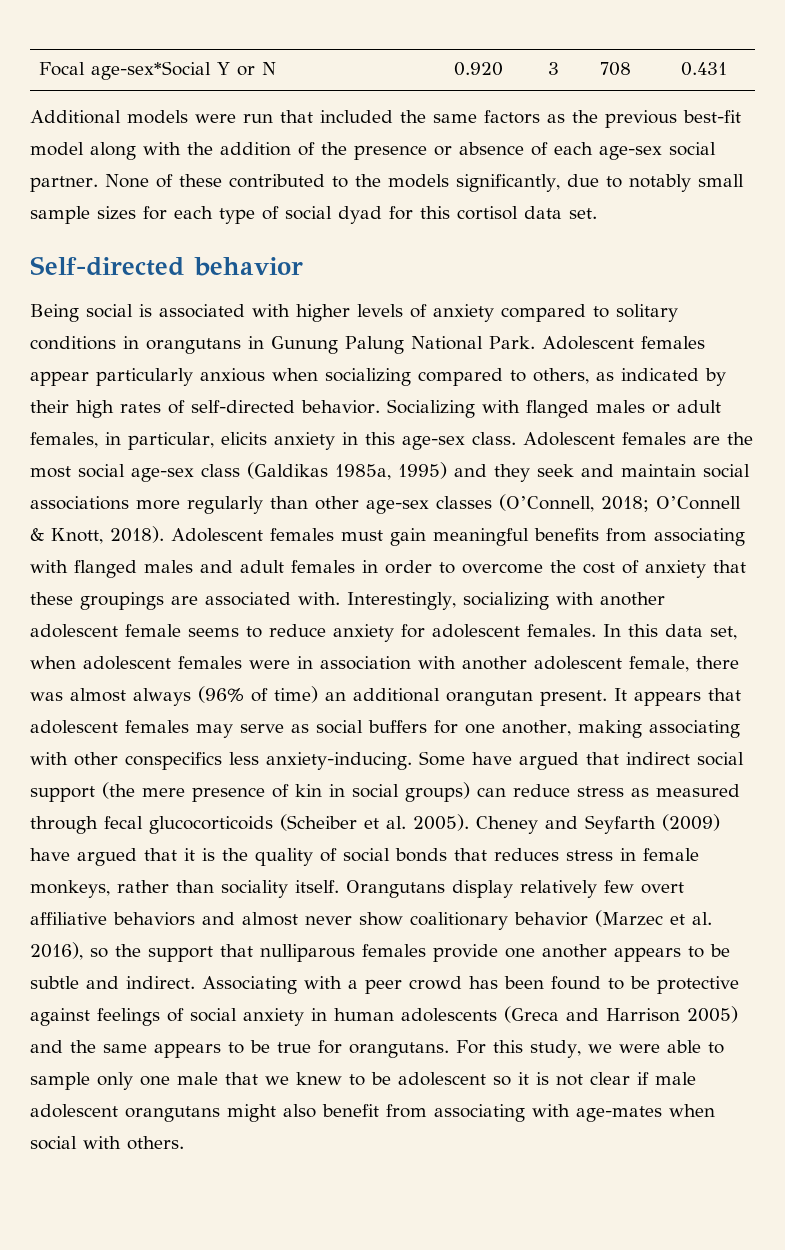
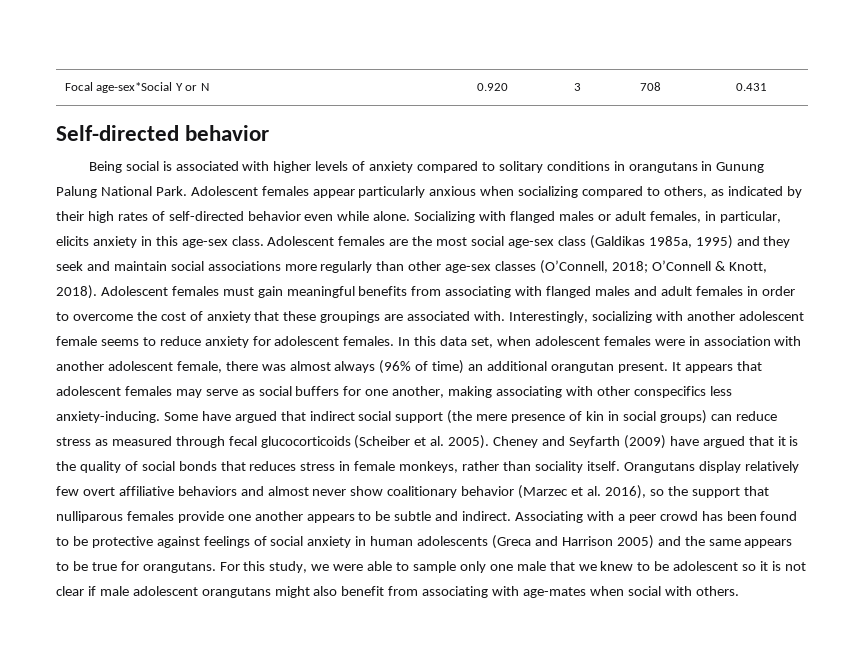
[30,110,741,128] [30,142,716,160] [30,174,744,192] [30,206,597,224] // Additional models were run that included the same factors as the previous best-fit model along with the addition of the presence or absence of each age-sex social partner. None of these contributed to the models significantly, due to notably small sample sizes for each type of social dyad for this cortisol data set. -> (767, 87) none
[301,400,380,414] behavior. -> [247,211,411,221] behavior even while alone.

